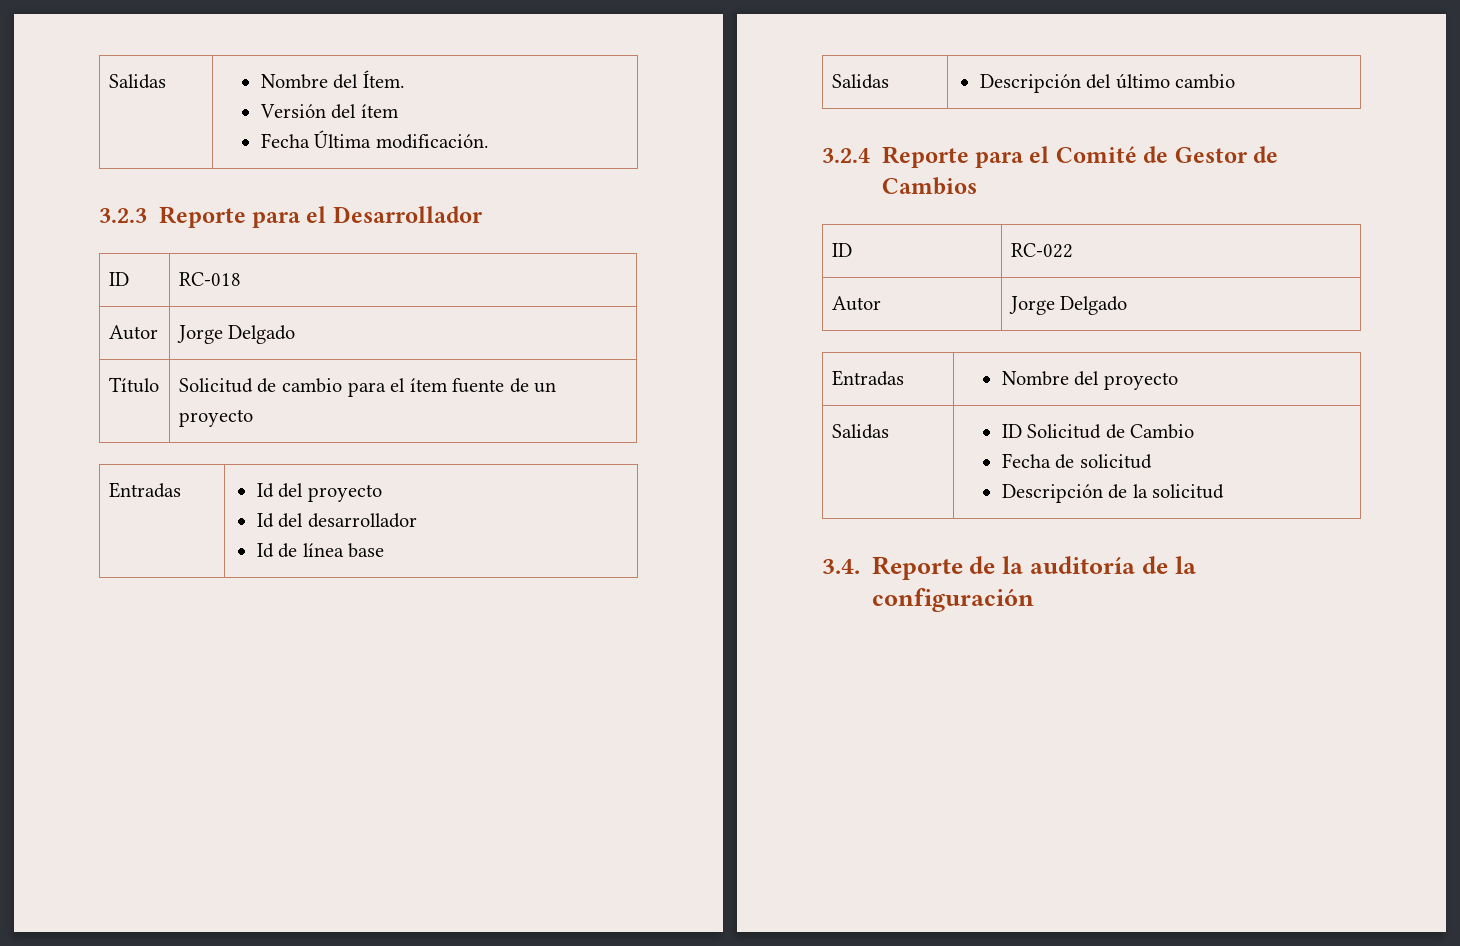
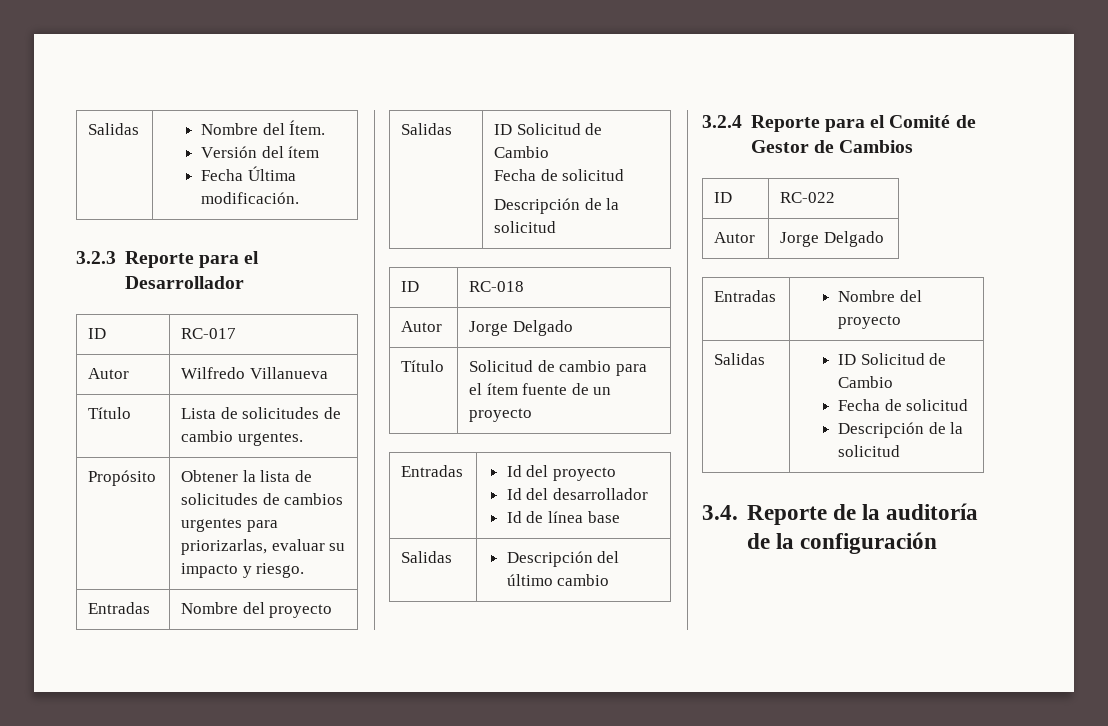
(482, 214) none -> [88,328,107,339] [181,328,237,339] [88,368,130,379] [181,367,328,379] [88,407,132,419] [181,407,341,419] [181,430,303,446] [88,470,157,486] [181,470,312,482] [181,493,344,505] [181,518,278,532] [181,539,346,555] [181,563,305,578] [88,602,151,614] [181,602,333,618] [401,123,453,135] [494,123,603,135] [494,146,550,158] [494,169,625,181] [494,198,620,214] [494,221,557,233] // ID | RC-017 // Autor | Wilfredo Villanueva // Título | Lista de solicitudes de cambio urgentes. // Propósito | Obtener la lista de solicitudes de cambios urgentes para priorizarlas, evaluar su impacto y riesgo. // Entradas | Nombre del proyecto // Salidas | ID Solicitud de Cambio // Fecha de solicitud // Descripción de la solicitud

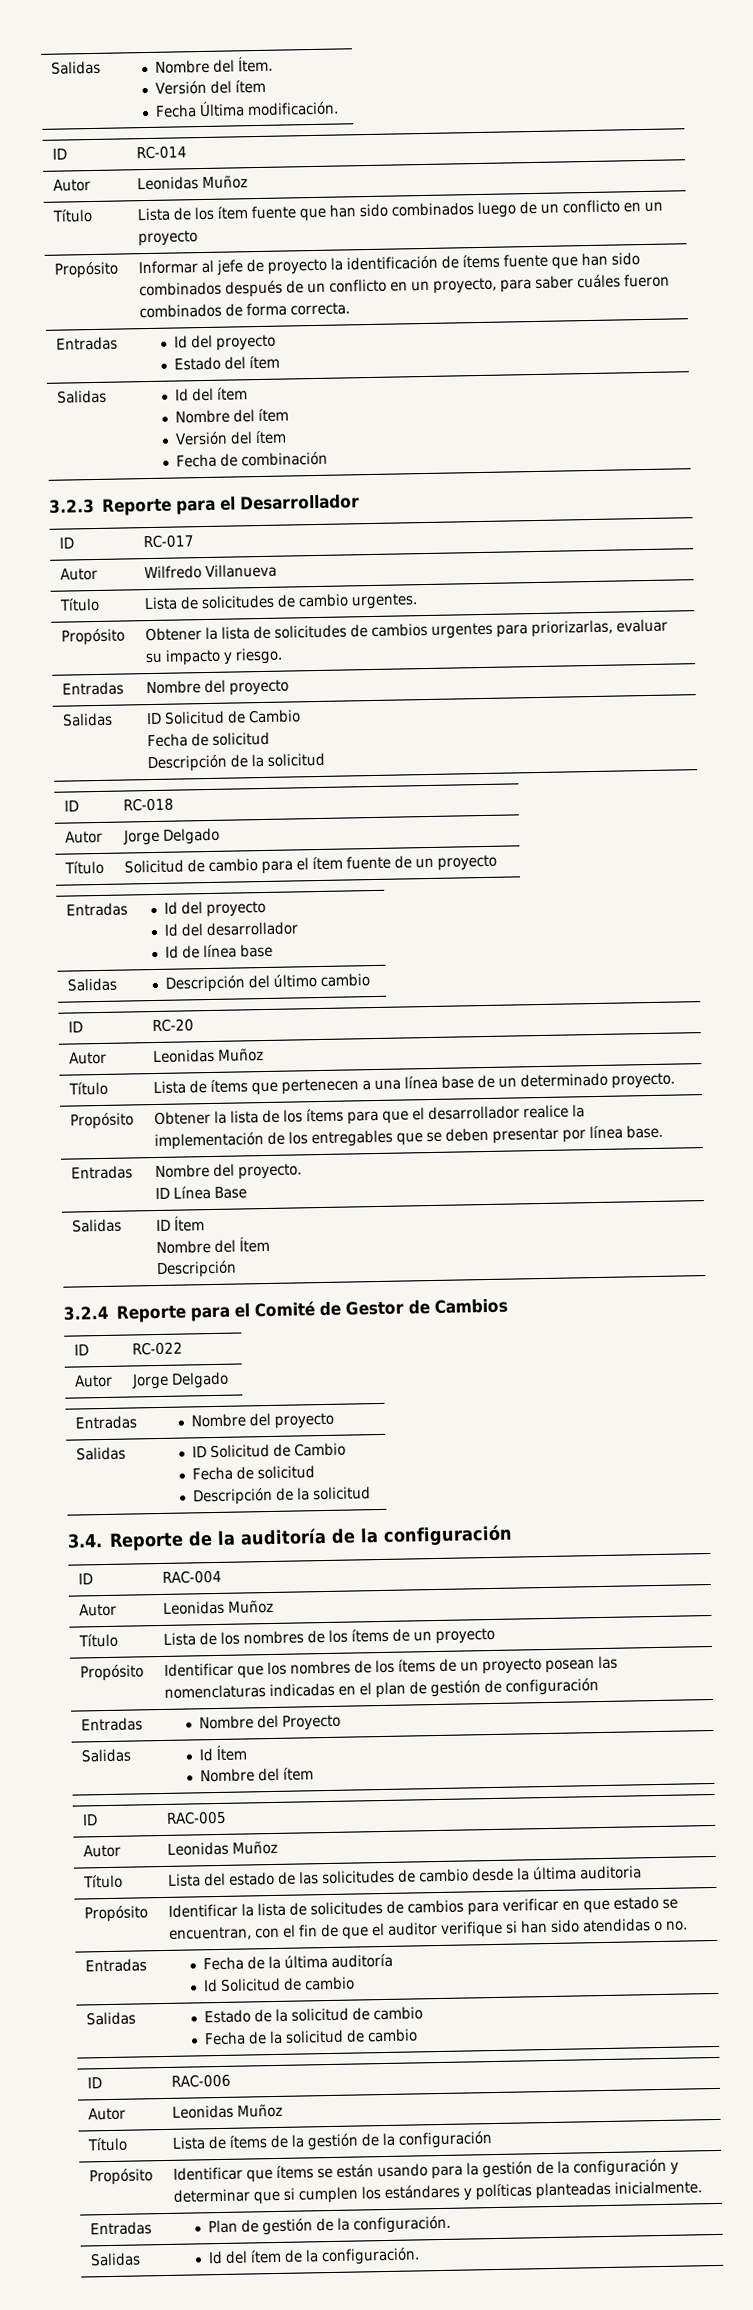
(299, 198) none -> [52,148,68,160] [136,145,188,160] [53,179,92,192] [137,175,249,191] [52,208,94,223] [137,199,664,222] [138,230,199,247] [54,261,120,279] [138,252,641,276] [139,273,671,298] [139,302,351,319] [56,336,119,351] [174,334,277,351] [174,355,281,371] [57,389,108,404] [175,387,249,402] [175,408,290,424] [175,430,288,446] [176,451,329,468] // ID | RC-014 // Autor | Leonidas Muñoz // Título | Lista de los ítem fuente que han sido combinados luego de un conflicto en un proyecto // Propósito | Informar al jefe de proyecto la identificación de ítems fuente que han sido combinados después de un conflicto en un proyecto, para saber cuáles fueron combinados de forma correcta. // Entradas | Id del proyecto // Estado del ítem // Salidas | Id del ítem // Nombre del ítem // Versión del ítem // Fecha de combinación
(610, 580) none -> [68,1021,84,1033] [152,1018,195,1033] [69,1051,108,1065] [153,1048,265,1064] [68,1081,109,1096] [153,1072,676,1096] [70,1112,135,1130] [154,1104,586,1126] [154,1124,664,1151] [71,1165,134,1180] [155,1163,303,1180] [155,1185,248,1200] [72,1218,123,1233] [156,1215,206,1232] [156,1235,271,1255] [156,1260,238,1279] // ID | RC-20 // Autor | Leonidas Muñoz // Título | Lista de ítems que pertenecen a una línea base de un determinado proyecto. // Propósito | Obtener la lista de los ítems para que el desarrollador realice la implementación de los entregables que se deben presentar por línea base. // Entradas | Nombre del proyecto. // ID Línea Base // Salidas | ID Ítem // Nombre del Ítem // Descripción
(937, 543) none -> [78,1573,94,1585] [162,1569,223,1584] [79,1603,118,1617] [163,1599,275,1615] [78,1633,119,1648] [163,1627,496,1646] [80,1664,145,1682] [164,1655,619,1679] [164,1678,600,1699] [81,1717,144,1732] [199,1714,342,1731] [81,1748,132,1763] [199,1744,248,1762] [200,1767,315,1783] [82,1814,99,1826] [166,1810,228,1825] [83,1844,122,1858] [167,1840,279,1856] [83,1874,124,1889] [168,1865,643,1887] [84,1905,149,1923] [168,1895,679,1918] [168,1918,689,1941] [85,1958,148,1973] [203,1953,394,1971] [203,1976,356,1993] [86,2011,137,2026] [204,2006,424,2024] [204,2028,419,2046] [87,2077,103,2089] [171,2073,232,2088] [88,2107,127,2121] [172,2103,284,2119] [87,2137,129,2152] [172,2131,494,2151] [89,2168,154,2186] [173,2158,680,2183] [173,2180,703,2205] [90,2221,153,2236] [208,2215,452,2236] [90,2252,142,2267] [208,2247,421,2266] // ID | RAC-004 // Autor | Leonidas Muñoz // Título | Lista de los nombres de los ítems de un proyecto // Propósito | Identificar que los nombres de los ítems de un proyecto posean las nomenclaturas indicadas en el plan de gestión de configuración // Entradas | Nombre del Proyecto // Salidas | Id Ítem // Nombre del ítem // ID | RAC-005 // Autor | Leonidas Muñoz // Título | Lista del estado de las solicitudes de cambio desde la última auditoria // Propósito | Identificar la lista de solicitudes de cambios para verificar en que estado se encuentran, con el fin de que el auditor verifique si han sido atendidas o no. // Entradas | Fecha de la última auditoría // Id Solicitud de cambio // Salidas | Estado de la solicitud de cambio // Fecha de la solicitud de cambio // ID | RAC-006 // Autor | Leonidas Muñoz // Título | Lista de ítems de la gestión de la configuración // Propósito | Identificar que ítems se están usando para la gestión de la configuración y determinar que si cumplen los estándares y políticas planteadas inicialmente. // Entradas | Plan de gestión de la configuración. // Salidas | Id del ítem de la configuración.

